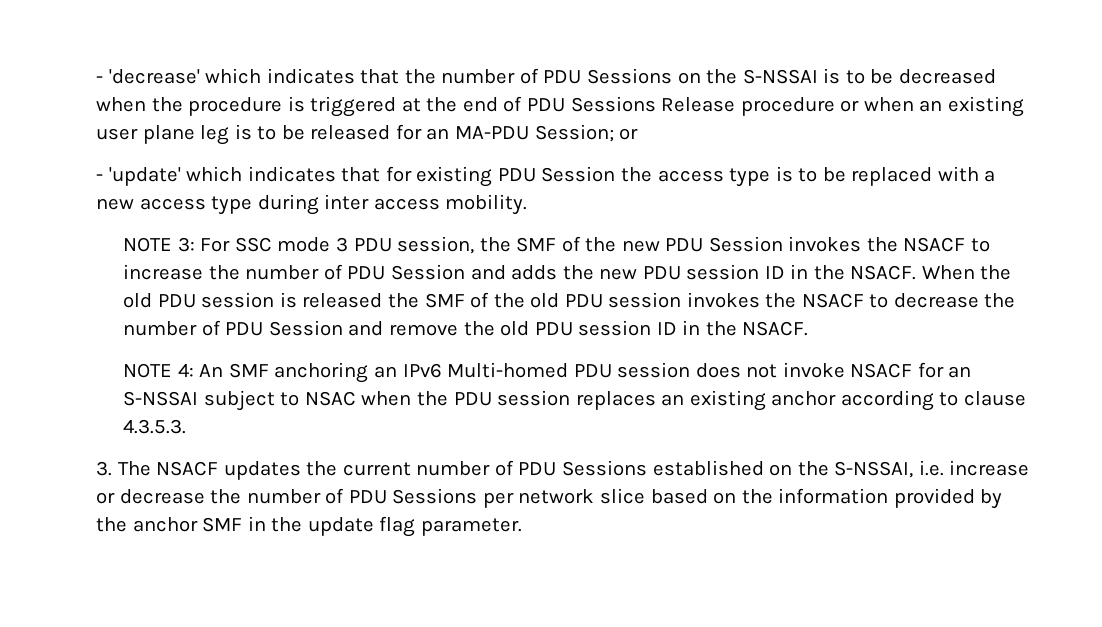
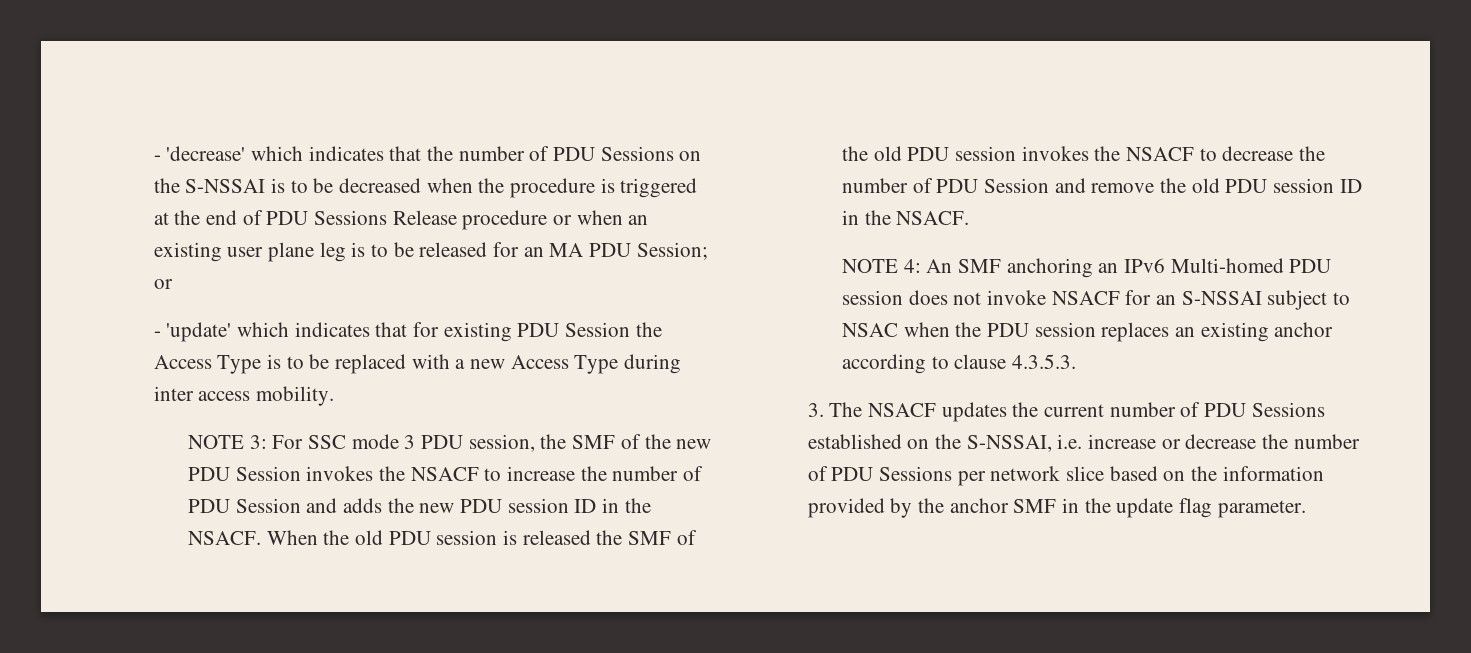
[454,126,529,140] MA-PDU -> [549,243,631,257] MA PDU
[657,168,771,187] access type -> [153,355,262,374] Access Type
[139,196,253,215] access type -> [510,355,619,374] Access Type

